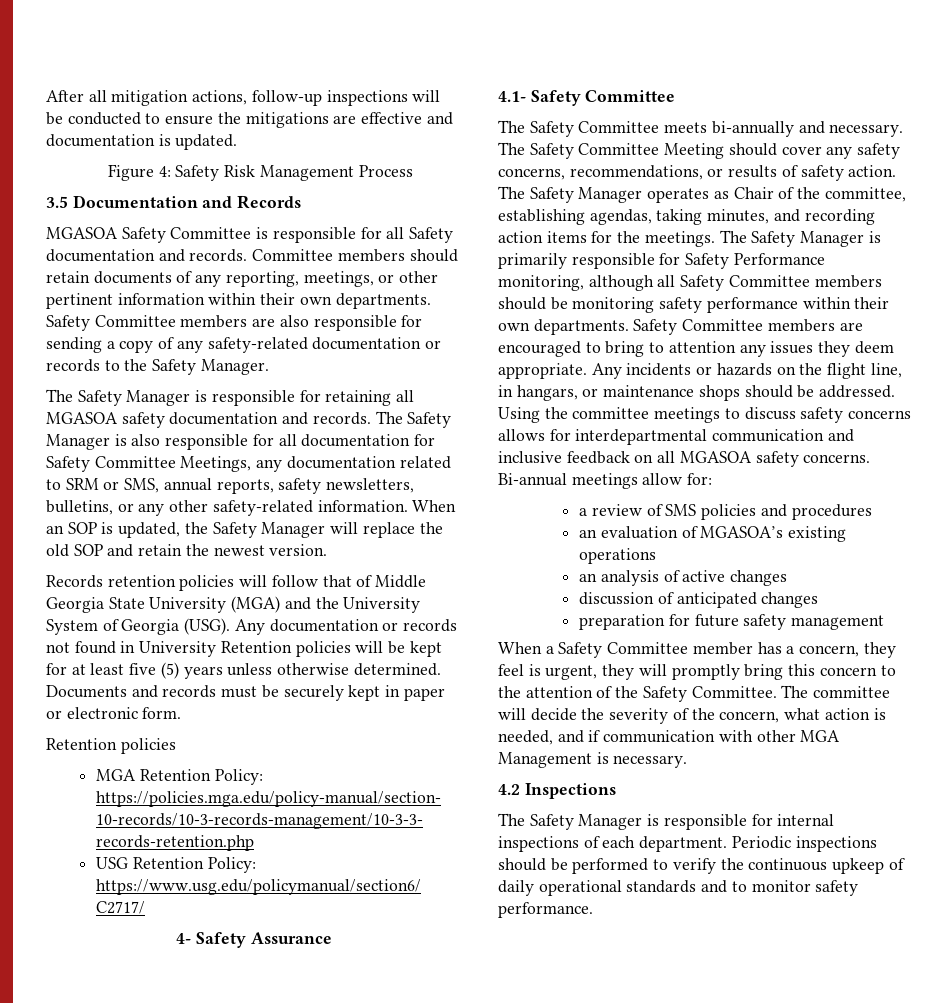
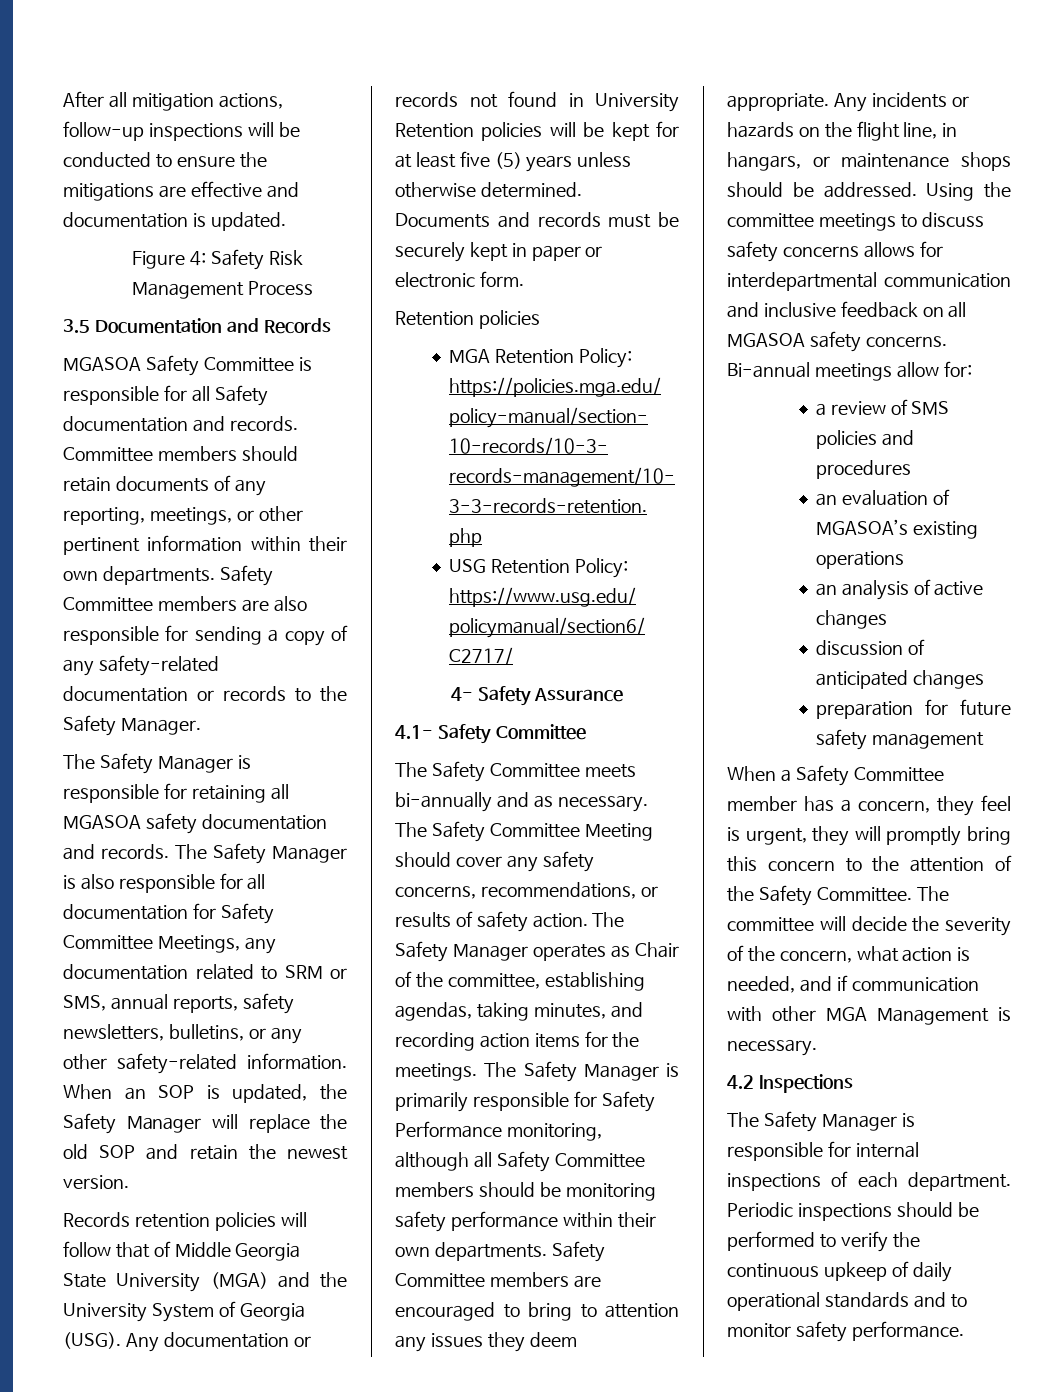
(825, 127) none -> [533,795,553,808] as

